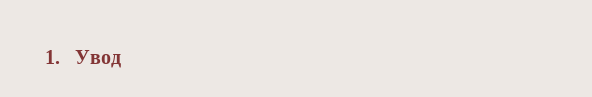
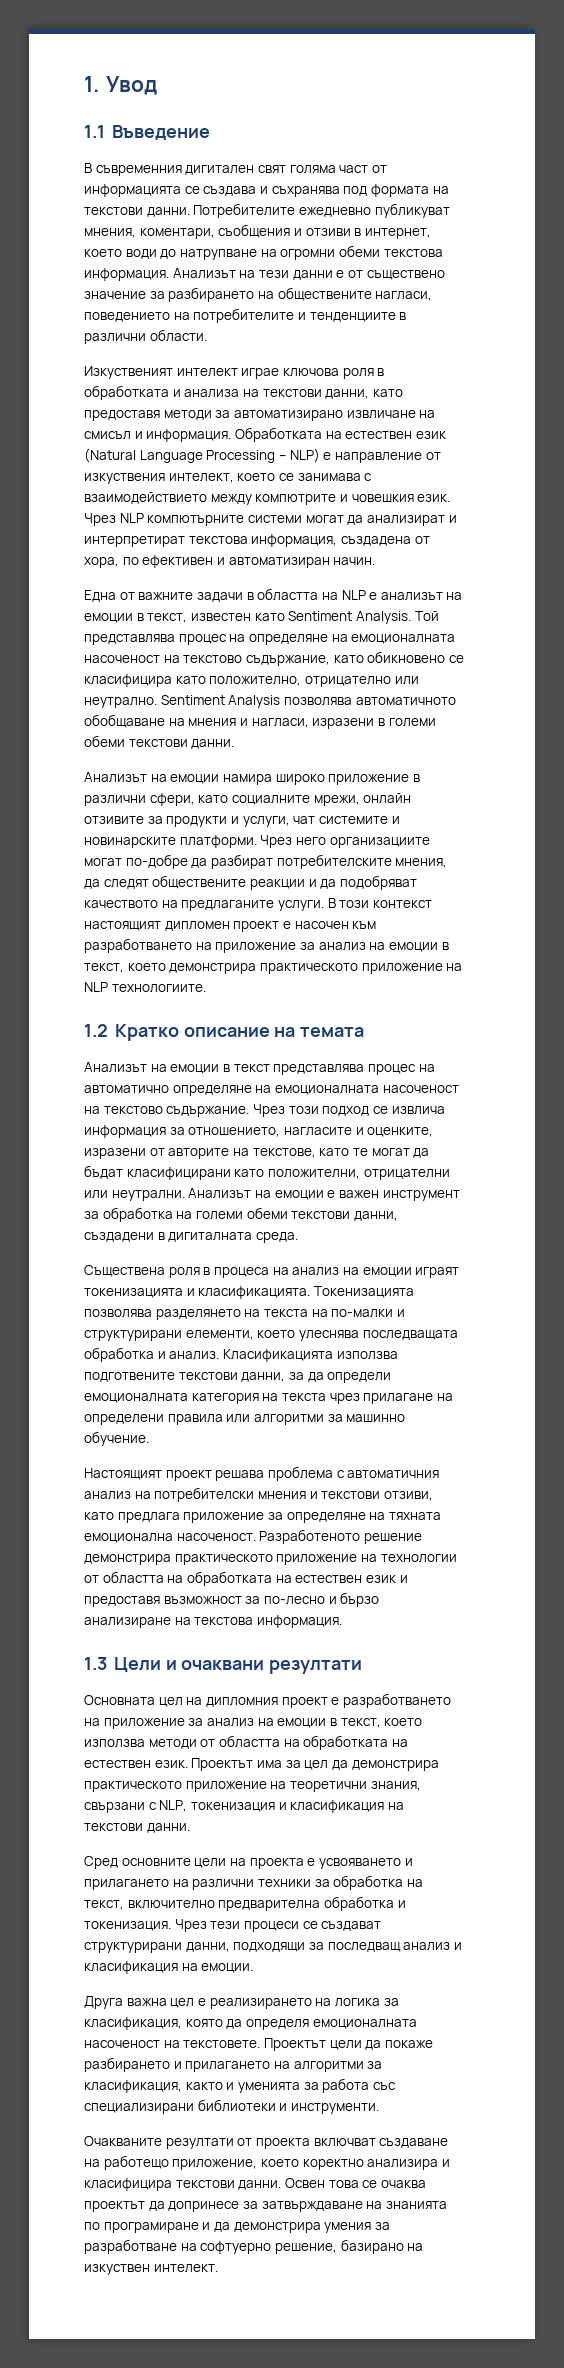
(121, 59) none -> [84,125,210,140] [84,163,387,176] [84,184,449,197] [84,203,450,218] [84,224,431,239] [84,245,443,260] [84,268,445,281] [84,287,433,302] [84,308,407,323] [84,329,207,344] [84,366,385,379] [84,385,403,400] [84,410,436,421] [84,427,446,442] [84,448,441,463] [84,473,373,484] [84,492,451,505] [84,513,457,526] [84,534,430,547] [84,555,376,568] [84,588,463,602] [84,611,439,624] [84,634,456,645] [84,651,464,666] [84,674,419,687] [84,695,456,708] [84,714,436,729] [84,735,235,749] [84,772,420,785] [84,793,412,806] [84,816,400,827] [84,835,430,848] [84,854,448,869] [84,875,417,890] [84,898,432,911] [84,921,377,932] [84,938,449,953] [84,963,463,974] [84,982,206,993] [84,1024,365,1041] [84,1062,435,1075] [84,1085,459,1096] [84,1104,445,1117] [84,1125,434,1138] [84,1148,430,1159] [84,1165,450,1180] [84,1188,460,1201] [84,1207,398,1222] [84,1232,298,1243] [84,1265,460,1278] [84,1286,414,1299] [84,1309,405,1320] [84,1330,458,1341] [84,1347,398,1362] [84,1372,392,1383] [84,1393,453,1404] [84,1414,406,1425] [84,1431,149,1446] [84,1466,440,1481] [84,1487,433,1502] [84,1512,441,1523] [84,1529,422,1544] [84,1554,457,1565] [84,1571,408,1586] [84,1592,380,1607] [84,1615,342,1628] [84,1657,363,1674] [84,1693,451,1708] [84,1718,423,1729] [84,1735,408,1750] [84,1758,439,1771] [84,1781,421,1792] [84,1800,404,1813] [84,1823,190,1833] [84,1856,413,1869] [84,1875,423,1890] [84,1896,406,1911] [84,1919,382,1932] [84,1942,462,1953] [84,1961,254,1974] [84,1996,399,2009] [84,2017,417,2030] [84,2038,433,2051] [84,2057,383,2072] [84,2078,396,2093] [84,2099,379,2114] [84,2136,449,2149] [84,2155,450,2170] [84,2178,426,2191] [84,2201,447,2212] [84,2222,390,2233] [84,2239,424,2254] [84,2264,218,2275] // 1.1 Въведение // В съвременния дигитален свят голяма част от информацията се създава и съхранява под формата на текстови данни. Потребителите ежедневно публикуват мнения, коментари, съобщения и отзиви в интернет, което води до натрупване на огромни обеми текстова информация. Анализът на тези данни е от съществено значение за разбирането на обществените нагласи, поведението на потребителите и тенденциите в различни области. // Изкуственият интелект играе ключова роля в обработката и анализа на текстови данни, като предоставя методи за автоматизирано извличане на смисъл и информация. Обработката на естествен език (Natural Language Processing – NLP) е направление от изкуствения интелект, което се занимава с взаимодействието между компютрите и човешкия език. Чрез NLP компютърните системи могат да анализират и интерпретират текстова информация, създадена от хора, по ефективен и автоматизиран начин. // Една от важните задачи в областта на NLP е анализът на емоции в текст, известен като Sentiment Analysis. Той представлява процес на определяне на емоционалната насоченост на текстово съдържание, като обикновено се класифицира като положително, отрицателно или неутрално. Sentiment Analysis позволява автоматичното обобщаване на мнения и нагласи, изразени в големи обеми текстови данни. // Анализът на емоции намира широко приложение в различни сфери, като социалните мрежи, онлайн отзивите за продукти и услуги, чат системите и новинарските платформи. Чрез него организациите могат по-добре да разбират потребителските мнения, да следят обществените реакции и да подобряват качеството на предлаганите услуги. В този контекст настоящият дипломен проект е насочен към разработването на приложение за анализ на емоции в текст, което демонстрира практическото приложение на NLP технологиите. // 1.2 Кратко описание на темата // Анализът на емоции в текст представлява процес на автоматично определяне на емоционалната насоченост на текстово съдържание. Чрез този подход се извлича информация за отношението, нагласите и оценките, изразени от авторите на текстове, като те могат да бъдат класифицирани като положителни, отрицателни или неутрални. Анализът на емоции е важен инструмент за обработка на големи обеми текстови данни, създадени в дигиталната среда. // Съществена роля в процеса на анализ на емоции играят токенизацията и класификацията. Токенизацията позволява разделянето на текста на по-малки и структурирани елементи, което улеснява последващата обработка и анализ. Класификацията използва подготвените текстови данни, за да определи емоционалната категория на текста чрез прилагане на определени правила или алгоритми за машинно обучение. // Настоящият проект решава проблема с автоматичния анализ на потребителски мнения и текстови отзиви, като предлага приложение за определяне на тяхната емоционална насоченост. Разработеното решение демонстрира практическото приложение на технологии от областта на обработката на естествен език и предоставя възможност за по-лесно и бързо анализиране на текстова информация. // 1.3 Цели и очаквани резултати // Основната цел на дипломния проект е разработването на приложение за анализ на емоции в текст, което използва методи от областта на обработката на естествен език. Проектът има за цел да демонстрира практическото приложение на теоретични знания, свързани с NLP, токенизация и класификация на текстови данни. // Сред основните цели на проекта е усвояването и прилагането на различни техники за обработка на текст, включително предварителна обработка и токенизация. Чрез тези процеси се създават структурирани данни, подходящи за последващ анализ и класификация на емоции. // Друга важна цел е реализирането на логика за класификация, която да определя емоционалната насоченост на текстовете. Проектът цели да покаже разбирането и прилагането на алгоритми за класификация, както и уменията за работа със специализирани библиотеки и инструменти. // Очакваните резултати от проекта включват създаване на работещо приложение, което коректно анализира и класифицира текстови данни. Освен това се очаква проектът да допринесе за затвърждаване на знанията по програмиране и да демонстрира умения за разработване на софтуерно решение, базирано на изкуствен интелект.

